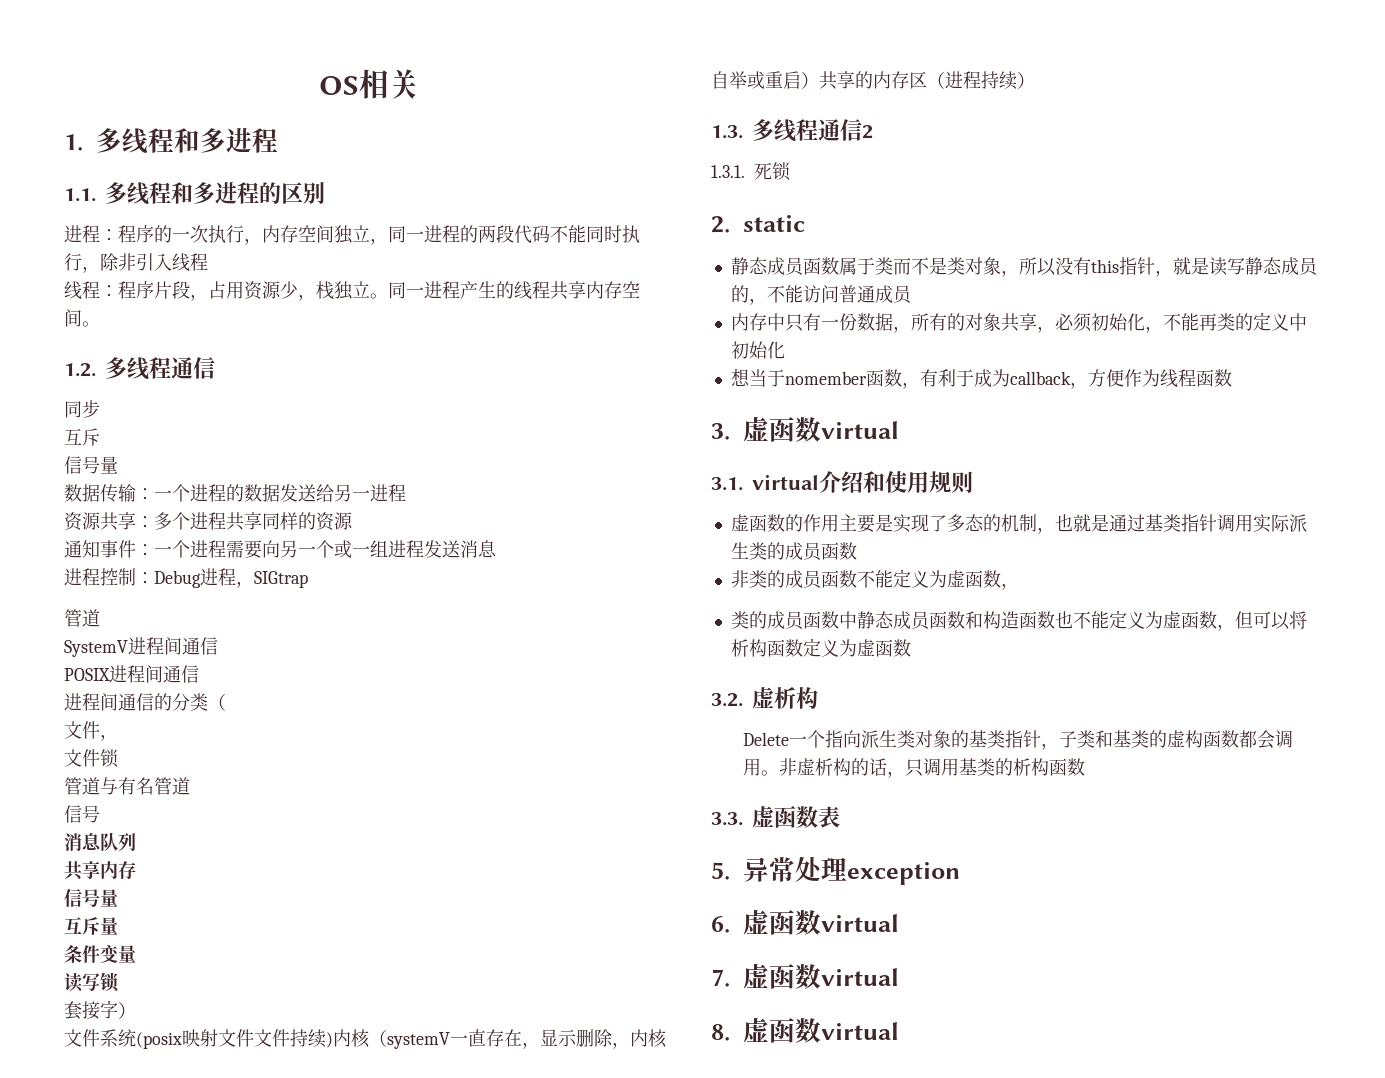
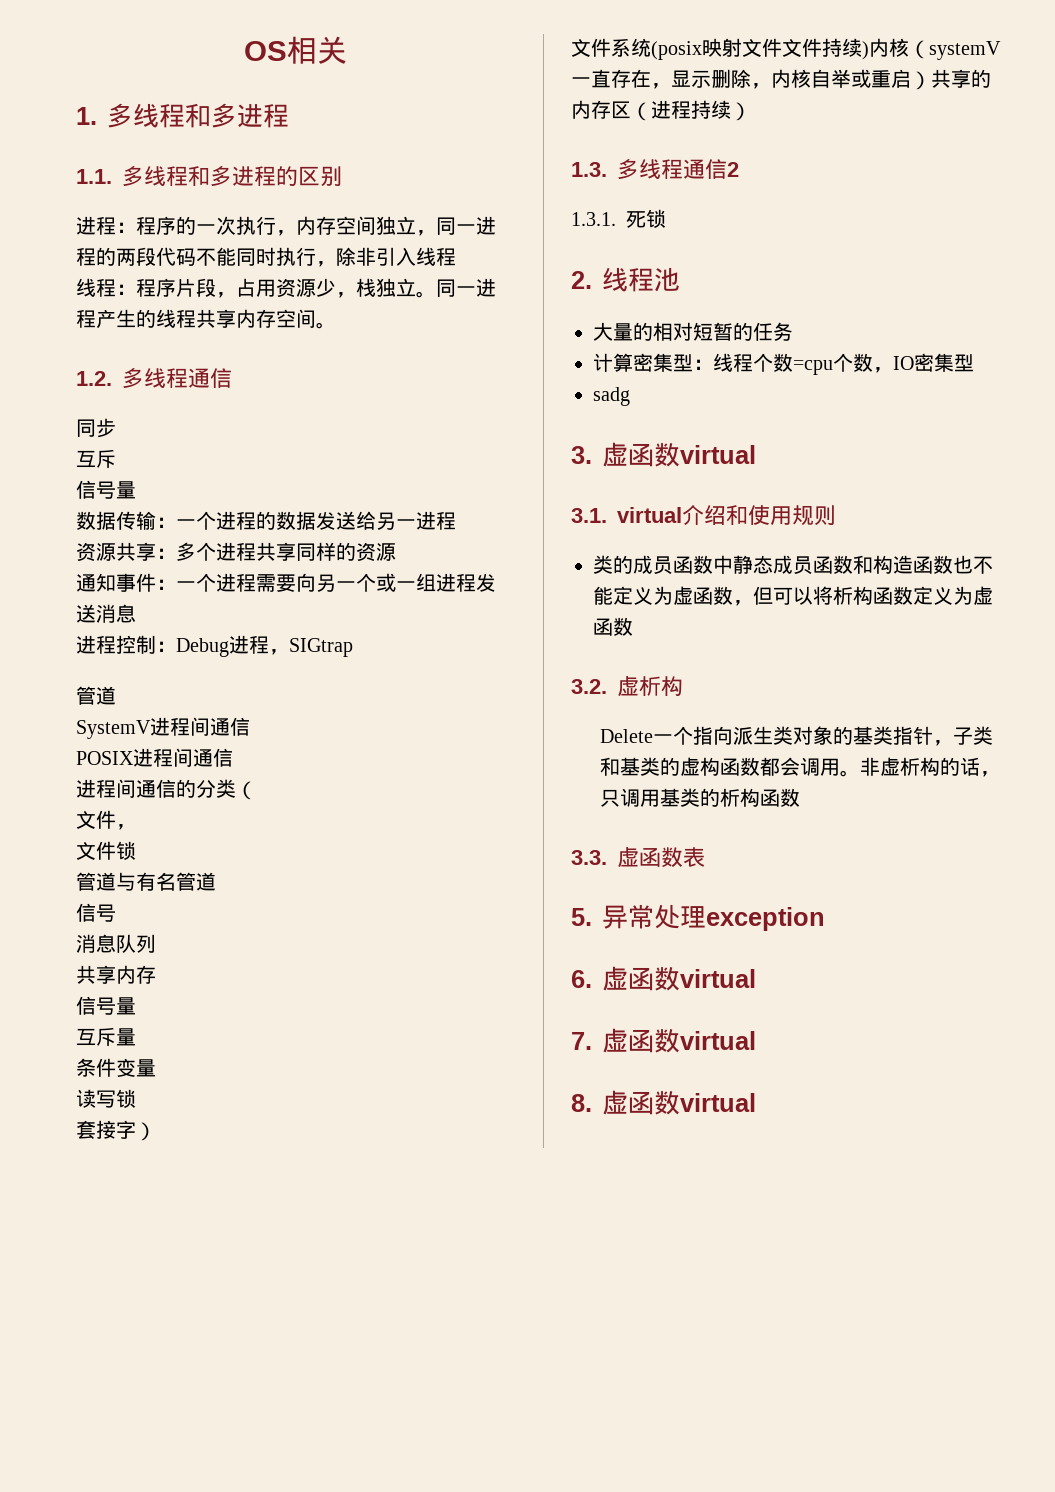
[742,215,805,232] [730,257,1319,277] [730,285,913,305] [730,312,1307,333] [730,341,785,359] [730,368,1232,389] static // 静态成员函数属于类而不是类对象，所以没有this指针，就是读写静态成员的，不能访问普通成员 // 内存中只有一份数据，所有的对象共享，必须初始化，不能再类的定义中初始化 // 想当于nomember函数，有利于成为callback，方便作为线程函数 -> [602,267,680,292] [593,322,793,341] [593,353,974,375] [593,387,630,406] 线程池 // 大量的相对短暂的任务 // 计算密集型：线程个数=cpu个数，IO密集型 // sadg
[730,514,1307,534] [730,542,857,561] [730,569,1019,590] // 虚函数的作用主要是实现了多态的机制，也就是通过基类指针调用实际派生类的成员函数 // 非类的成员函数不能定义为虚函数， -> (836, 515) none

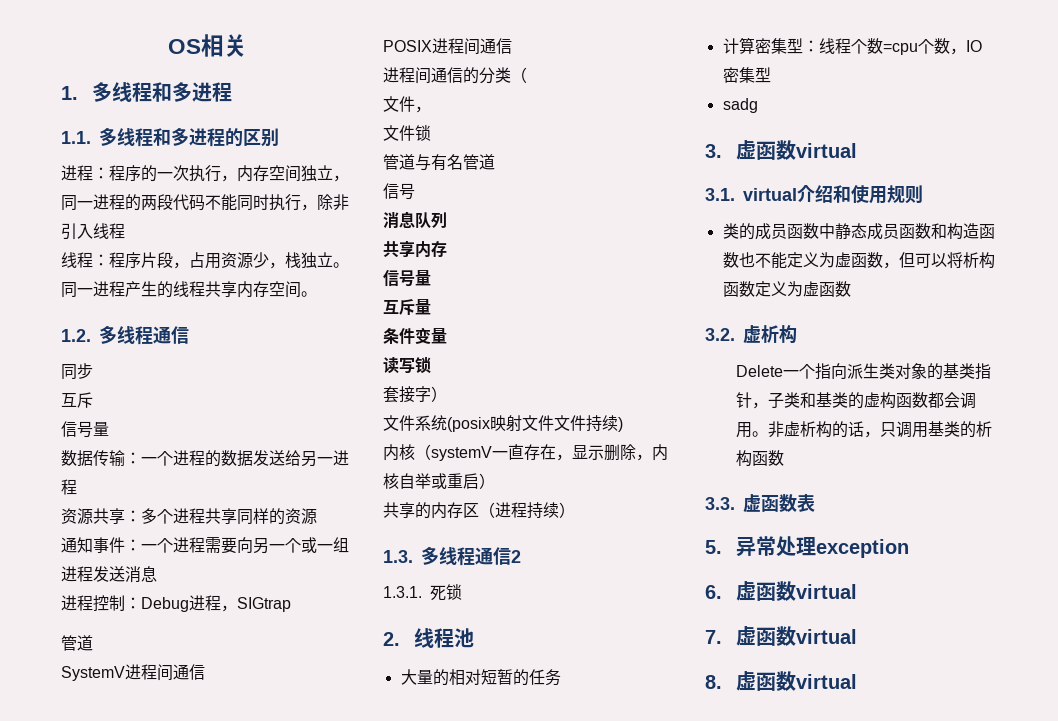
(869, 50) none -> (623, 424) //
(931, 80) none -> (495, 481) //

